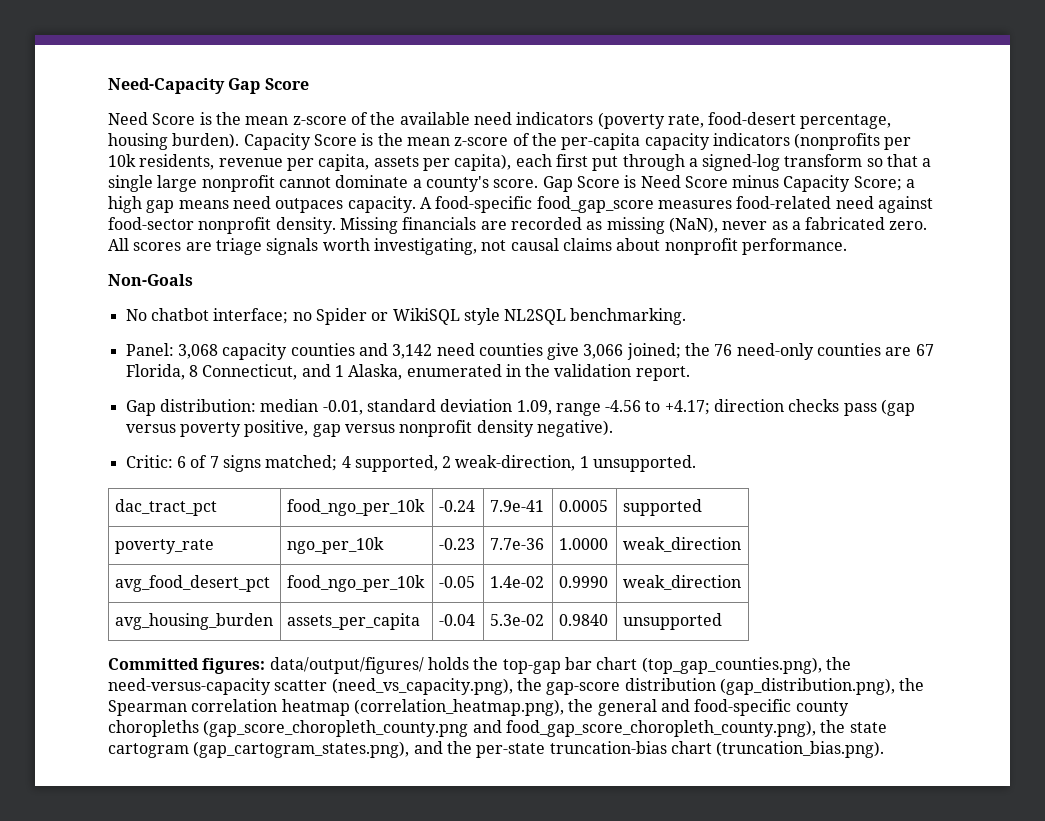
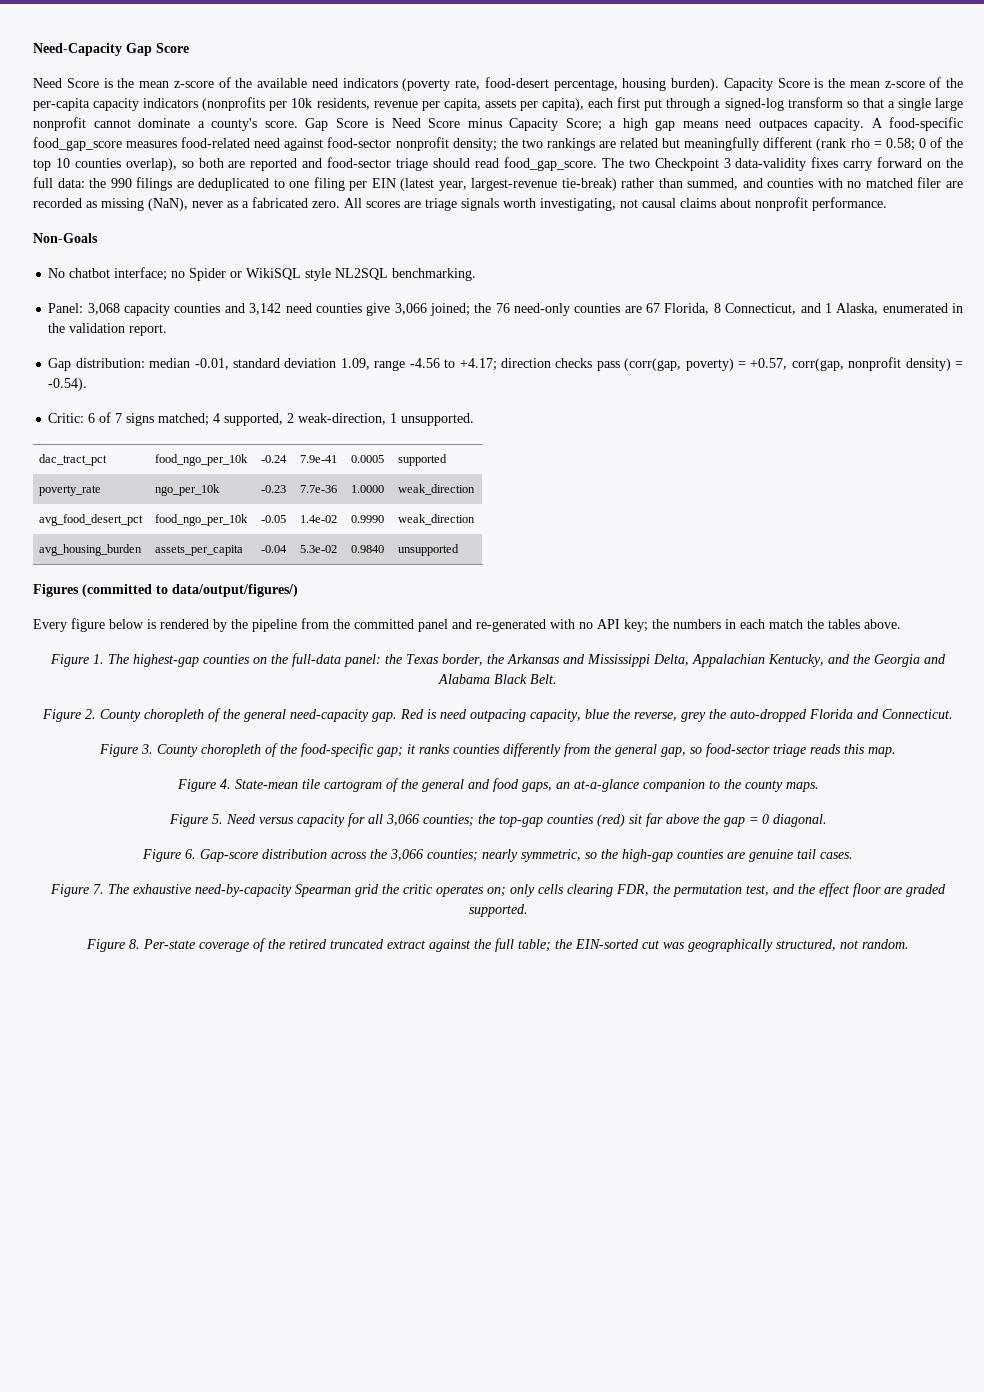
[275,217,477,234] density. Missing financials -> [452,137,964,151] [33,157,964,171] [33,177,942,191] density; the two rankings are related but meaningfully different (rank rho = 0.58; 0 of the top 10 counties overlap), so both are reported and food-sector triage should read food_gap_score. The two Checkpoint 3 data-validity fixes carry forward on the full data: the 990 filings are deduplicated to one filing per EIN (latest year, largest-revenue tie-break) rather than summed, and counties with no matched filer
[881,399,916,416] [125,420,613,437] (gap versus poverty positive, gap versus nonprofit density negative). -> [624,357,963,371] [48,378,88,391] (corr(gap, poverty) = +0.57, corr(gap, nonprofit density) = -0.54).
[108,657,851,674] [108,678,925,695] [108,699,849,716] [108,720,887,737] [108,741,885,758] Committed figures: data/output/figures/ holds the top-gap bar chart (top_gap_counties.png), the need-versus-capacity scatter (need_vs_capacity.png), the gap-score distribution (gap_distribution.png), the Spearman correlation heatmap (correlation_heatmap.png), the general and food-specific county choropleths (gap_score_choropleth_county.png and food_gap_score_choropleth_county.png), the state cartogram (gap_cartogram_states.png), and the per-state truncation-bias chart (truncation_bias.png). -> [33,584,298,597] [33,618,901,632] [50,653,946,667] [438,674,557,684] [42,708,953,722] [99,743,896,757] [176,778,819,792] [168,813,827,827] [142,849,853,862] [50,883,946,897] [468,904,528,917] [86,938,909,952] Figures (committed to data/output/figures/) // Every figure below is rendered by the pipeline from the committed panel and re-generated with no API key; the numbers in each match the tables above. // Figure 1. The highest-gap counties on the full-data panel: the Texas border, the Arkansas and Mississippi Delta, Appalachian Kentucky, and the Georgia and Alabama Black Belt. // Figure 2. County choropleth of the general need-capacity gap. Red is need outpacing capacity, blue the reverse, grey the auto-dropped Florida and Connecticut. // Figure 3. County choropleth of the food-specific gap; it ranks counties differently from the general gap, so food-sector triage reads this map. // Figure 4. State-mean tile cartogram of the general and food gaps, an at-a-glance companion to the county maps. // Figure 5. Need versus capacity for all 3,066 counties; the top-gap counties (red) sit far above the gap = 0 diagonal. // Figure 6. Gap-score distribution across the 3,066 counties; nearly symmetric, so the high-gap counties are genuine tail cases. // Figure 7. The exhaustive need-by-capacity Spearman grid the critic operates on; only cells clearing FDR, the permutation test, and the effect floor are graded supported. // Figure 8. Per-state coverage of the retired truncated extract against the full table; the EIN-sorted cut was geographically structured, not random.

